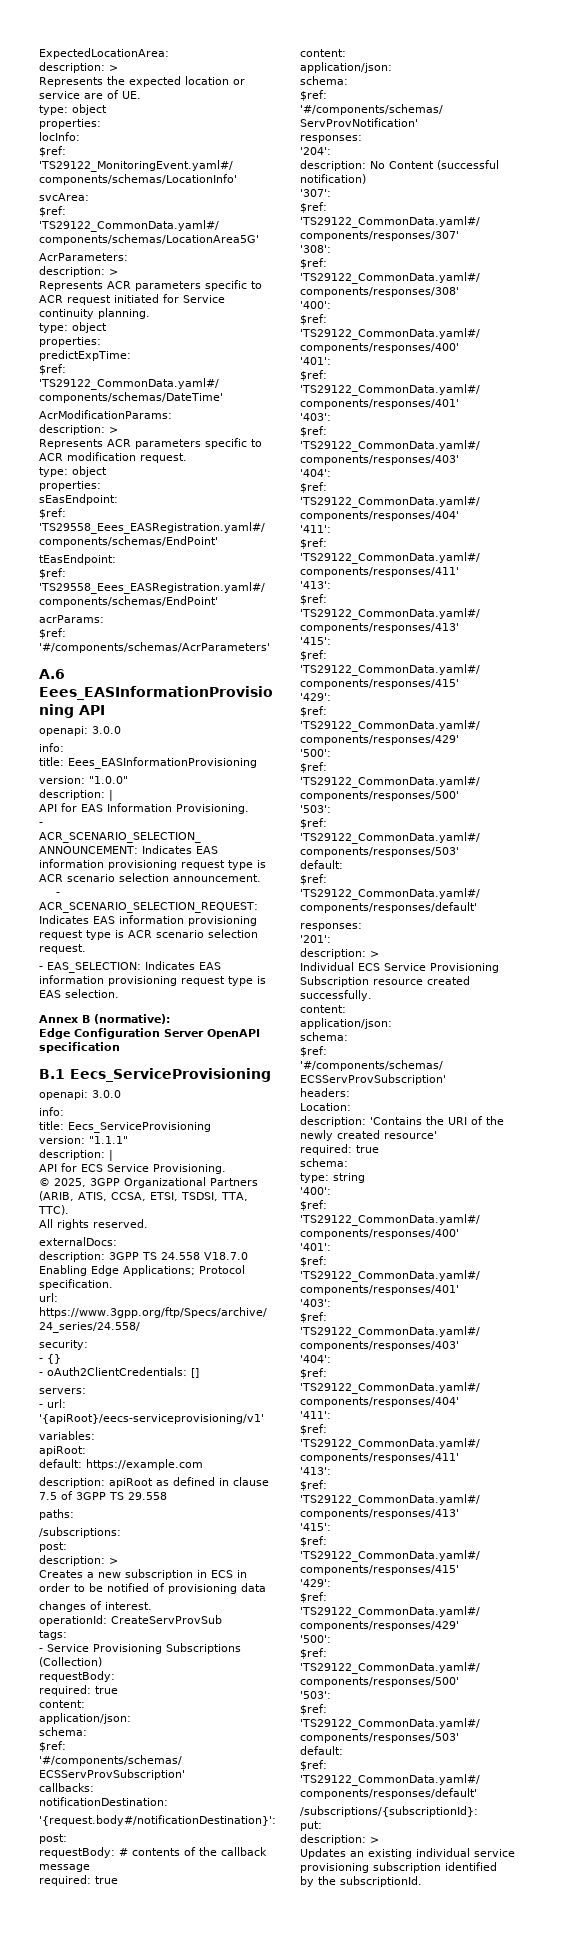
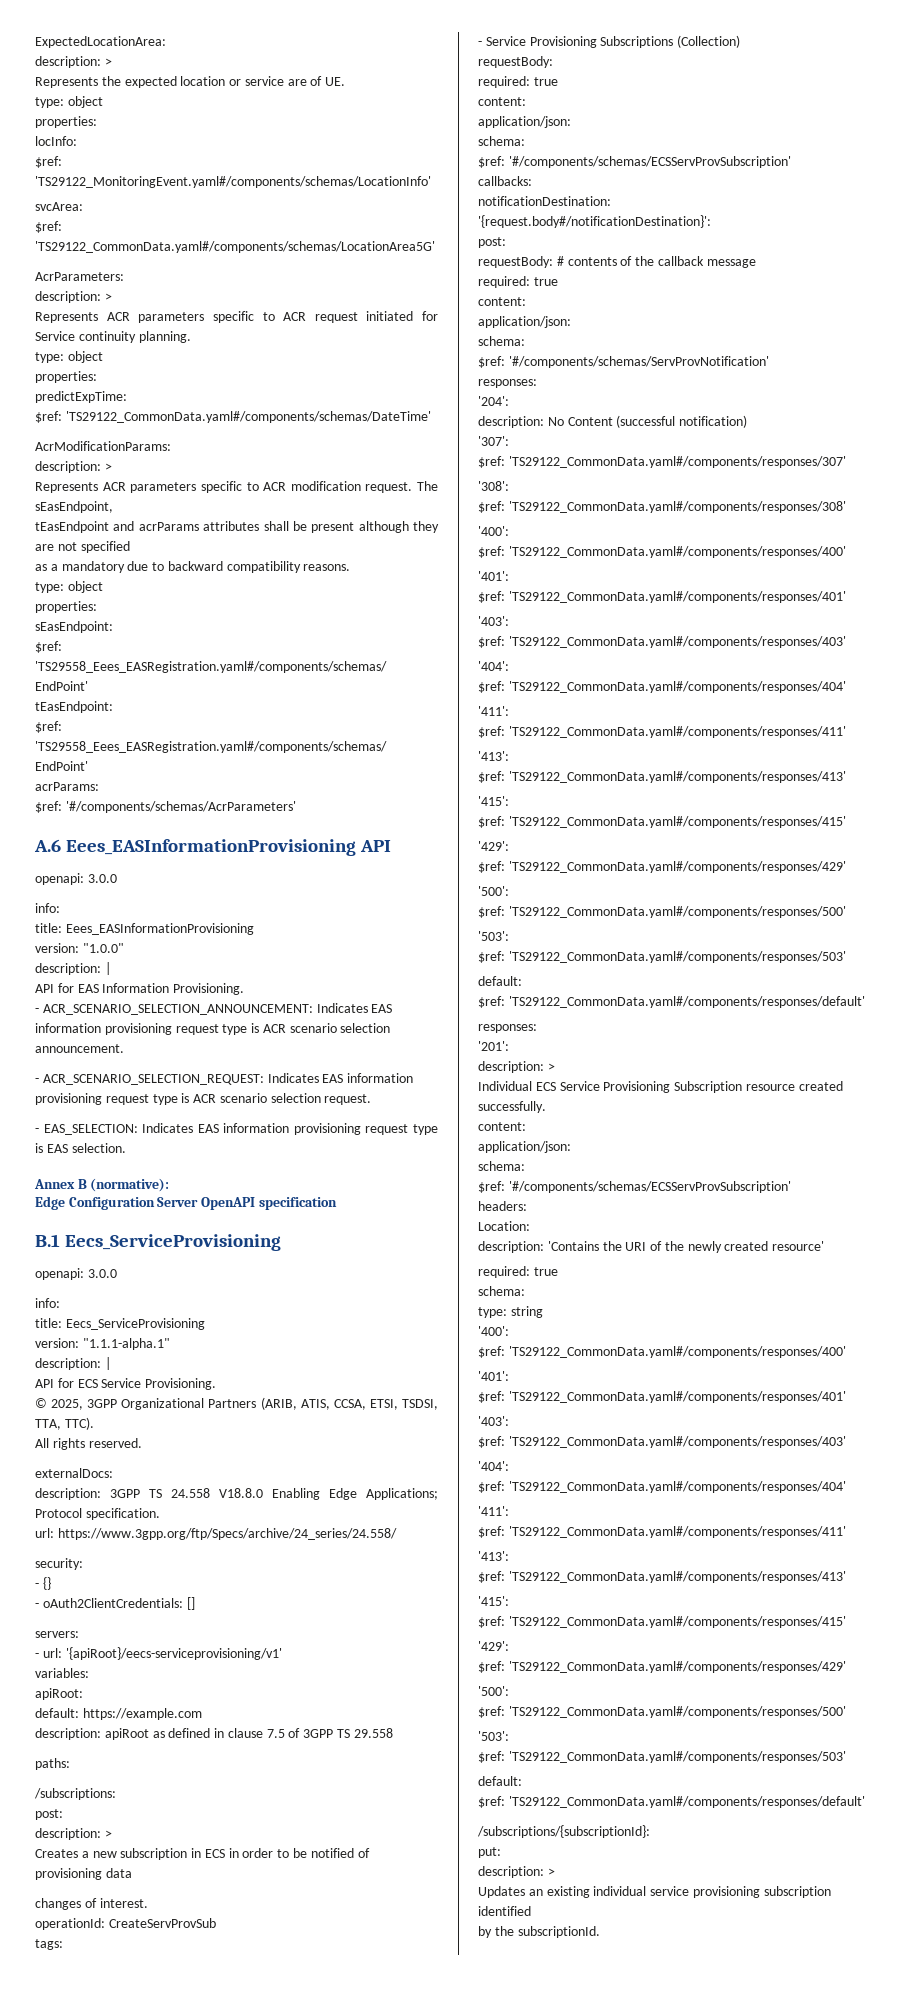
(187, 458) none -> [417,481,438,491] [35,501,113,513] [35,521,439,533] [35,541,130,553] [35,561,351,573] The sEasEndpoint, // tEasEndpoint and acrParams attributes shall be present although they are not specified // as a mandatory due to backward compatibility reasons.
[89,1136,128,1144] "1.1.1" -> [82,1338,170,1350] "1.1.1-alpha.1"
[204,1252,248,1260] V18.7.0 -> [219,1488,263,1498] V18.8.0

